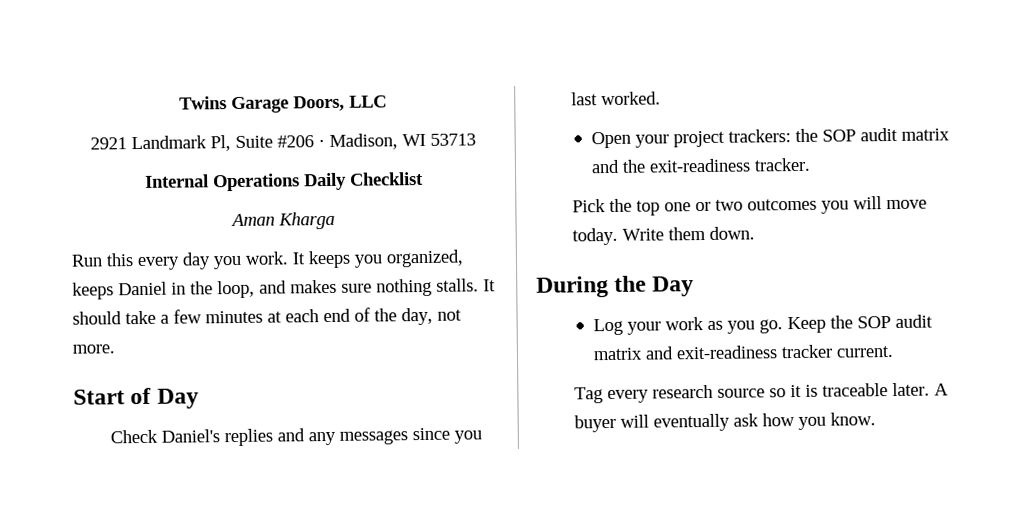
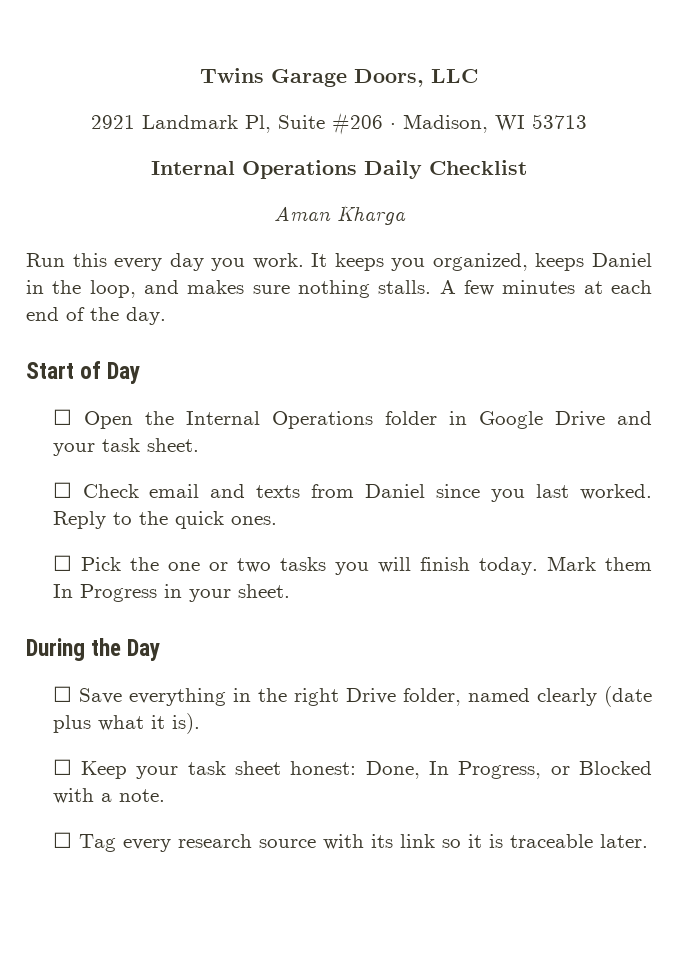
[483,279,496,292] [72,310,169,325] It should take a -> [439,280,456,294] A
[401,307,462,326] [72,344,115,354] day, not more. -> [126,307,166,325] day.
[109,427,482,447] [570,91,661,106] [590,127,950,149] [590,157,811,174] Check Daniel's replies and any messages since you last worked. // Open your project trackers: the SOP audit matrix and the exit-readiness tracker. // -> [52,409,652,429] [52,438,199,456] [52,482,653,502] [52,511,277,529] [52,555,72,571] ☐ Open the Internal Operations folder in Google Drive and your task sheet. // ☐ Check email and texts from Daniel since you last worked. Reply to the quick ones. // ☐
[635,200,660,216] top -> (159, 564) none
[746,198,817,211] outcomes -> [279,557,326,571] tasks
[885,199,927,210] [571,226,755,246] [536,275,694,298] [592,314,933,336] [592,344,894,361] move today. Write them down. // During the Day // Log your work as you go. Keep the SOP audit matrix and exit-readiness tracker current. // -> [419,556,652,575] [52,584,290,602] [26,638,161,661] [52,686,652,707] [52,713,200,734] [52,759,652,779] [52,788,165,804] [52,832,72,848] finish today. Mark them In Progress in your sheet. // During the Day // ☐ Save everything in the right Drive folder, named clearly (date plus what it is). // ☐ Keep your task sheet honest: Done, In Progress, or Blocked with a note. // ☐
(765, 393) none -> [322,834,435,850] with its link
[933,383,949,396] [573,412,876,433] A buyer will eventually ask how you know. -> (648, 841) none

